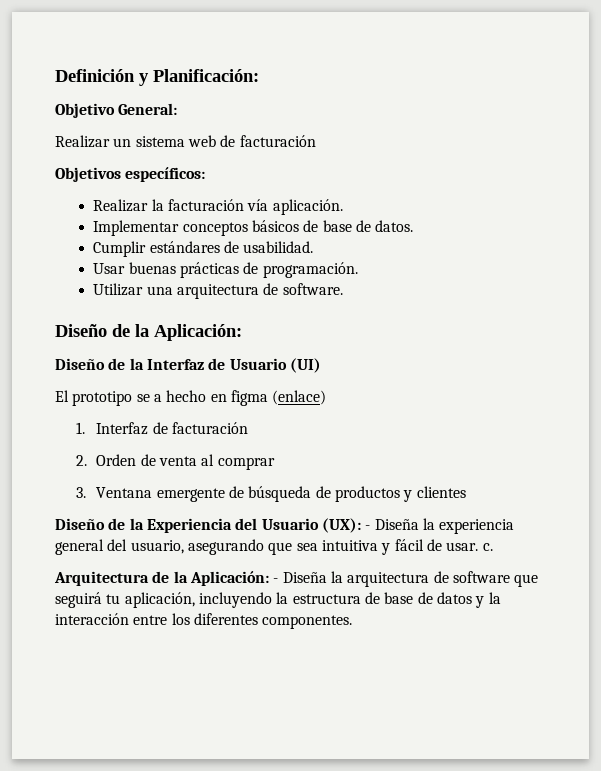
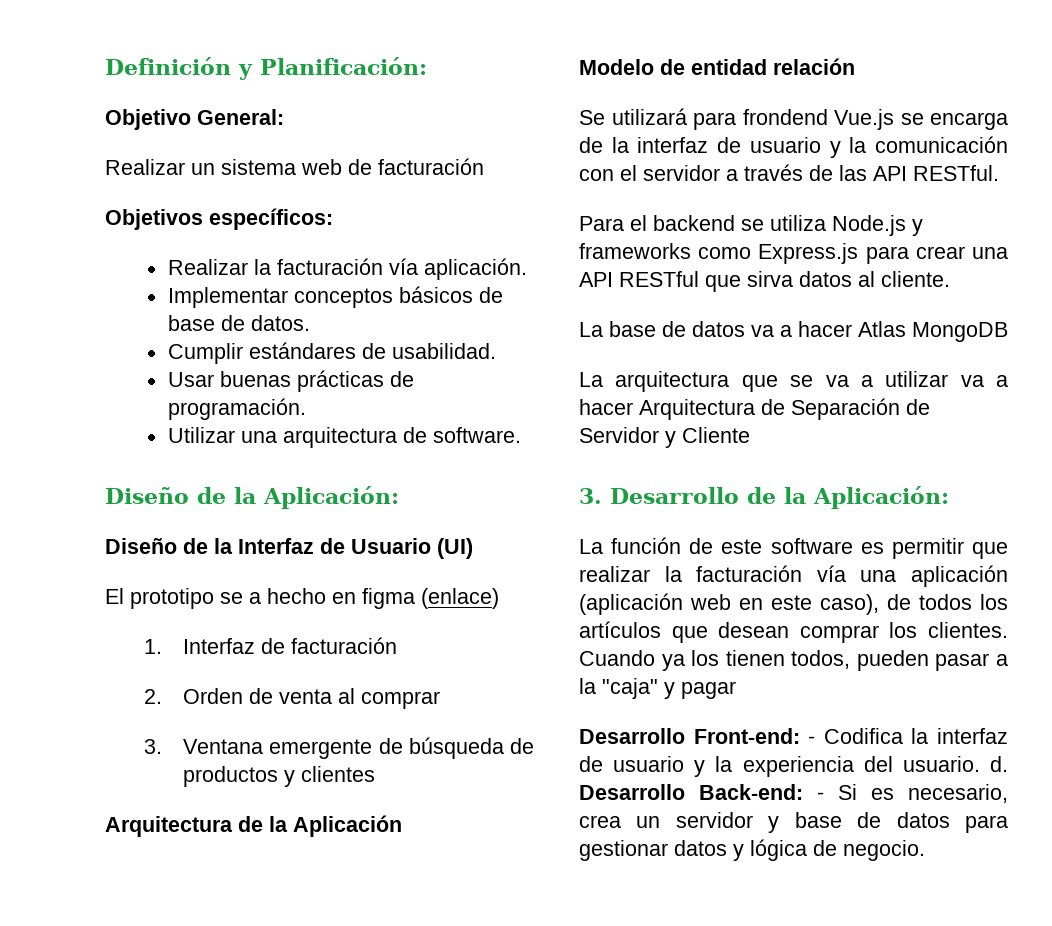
[55,518,515,534] [55,539,493,555] [54,571,539,587] [55,592,501,608] [55,613,353,629] Diseño de la Experiencia del Usuario (UX): - Diseña la experiencia general del usuario, asegurando que sea intuitiva y fácil de usar. c. // Arquitectura de la Aplicación: - Diseña la arquitectura de software que seguirá tu aplicación, incluyendo la estructura de base de datos y la interacción entre los diferentes componentes. -> [105,815,402,837] [579,58,855,75] [579,108,1008,130] [579,136,1008,158] [579,164,999,181] [579,215,923,236] [579,243,1008,264] [579,271,950,292] [579,321,1008,342] [579,371,1008,392] [579,398,930,420] [579,427,750,448] [579,486,949,509] [579,537,1008,559] [579,565,1008,587] [579,593,1008,615] [579,621,1008,643] [579,650,1008,671] [579,678,736,699] [579,728,1008,744] [579,756,1008,777] [579,784,1008,803] [579,812,1008,833] [579,839,925,861] Arquitectura de la Aplicación // Modelo de entidad relación // Se utilizará para frondend Vue.js se encarga de la interfaz de usuario y la comunicación con el servidor a través de las API RESTful. // Para el backend se utiliza Node.js y frameworks como Express.js para crear una API RESTful que sirva datos al cliente. // La base de datos va a hacer Atlas MongoDB // La arquitectura que se va a utilizar va a hacer Arquitectura de Separación de Servidor y Cliente // 3. Desarrollo de la Aplicación: // La función de este software es permitir que realizar la facturación vía una aplicación (aplicación web en este caso), de todos los artículos que desean comprar los clientes. Cuando ya los tienen todos, pueden pasar a la "caja" y pagar // Desarrollo Front-end: - Codifica la interfaz de usuario y la experiencia del usuario. d. Desarrollo Back-end: - Si es necesario, crea un servidor y base de datos para gestionar datos y lógica de negocio.

